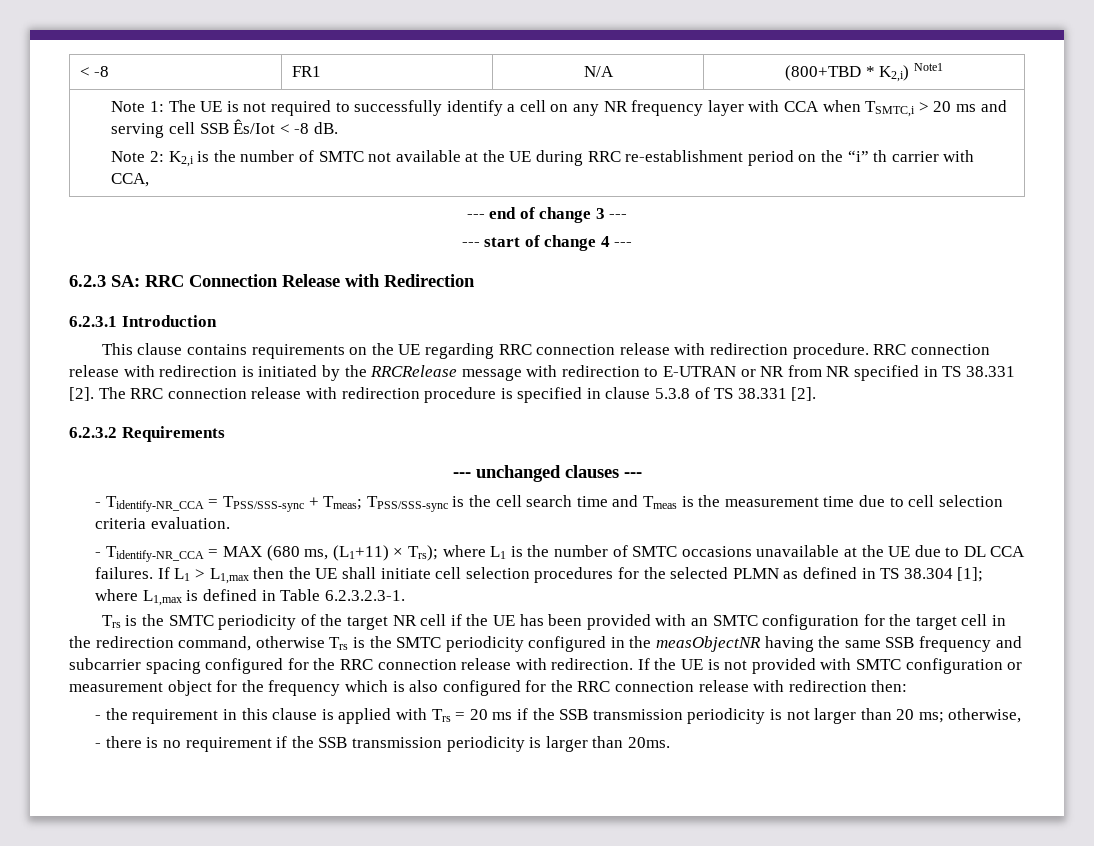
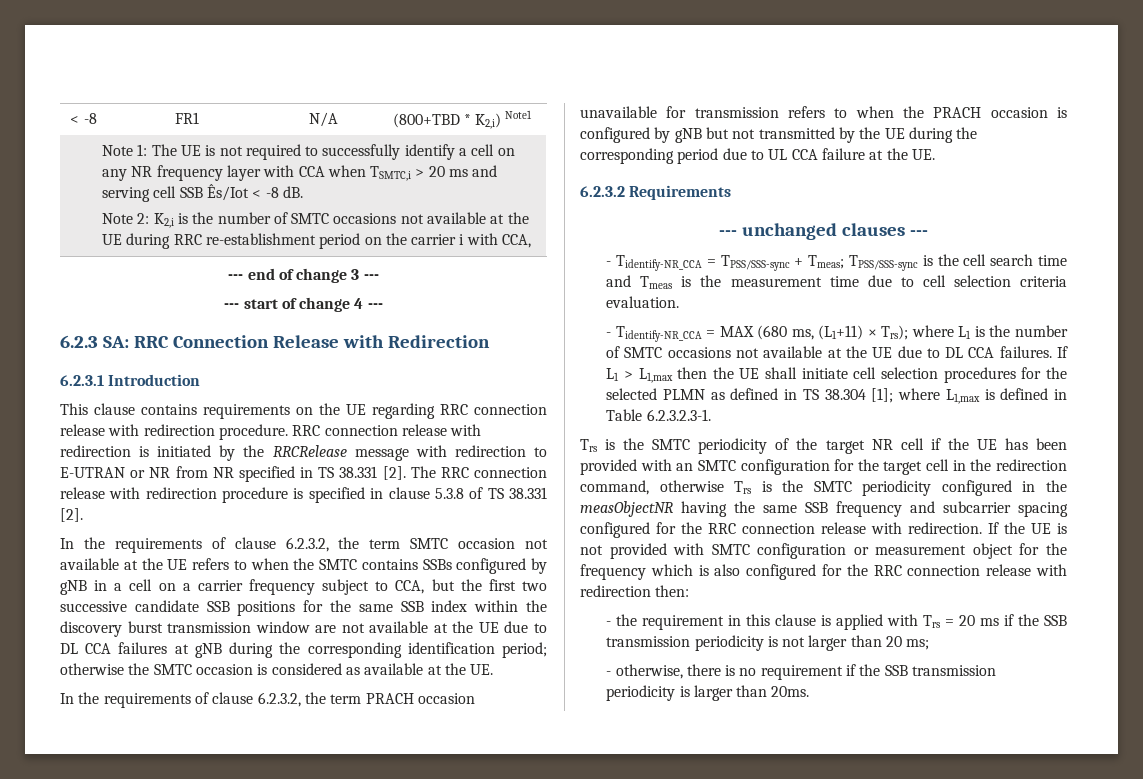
(364, 156) none -> [333,213,397,224] occasions
[847,150,939,162] “i” th carrier -> [411,234,465,245] carrier i
(817, 394) none -> [60,537,548,553] [60,558,547,574] [60,579,548,595] [60,600,548,616] [60,621,548,637] [60,642,547,658] [60,663,494,675] [60,692,475,708] [580,106,1067,118] [580,127,978,143] [580,148,935,164] // In the requirements of clause 6.2.3.2, the term SMTC occasion not available at the UE refers to when the SMTC contains SSBs configured by gNB in a cell on a carrier frequency subject to CCA, but the first two successive candidate SSB positions for the same SSB index within the discovery burst transmission window are not available at the UE due to DL CCA failures at gNB during the corresponding identification period; otherwise the SMTC occasion is considered as available at the UE. // In the requirements of clause 6.2.3.2, the term PRACH occasion unavailable for transmission refers to when the PRACH occasion is configured by gNB but not transmitted by the UE during the corresponding period due to UL CCA failure at the UE.
[756,545,840,557] unavailable -> [736,346,823,358] not available
[948,708,1022,723] [95,743,102,748] otherwise, // - -> [606,664,683,679] // - otherwise,

